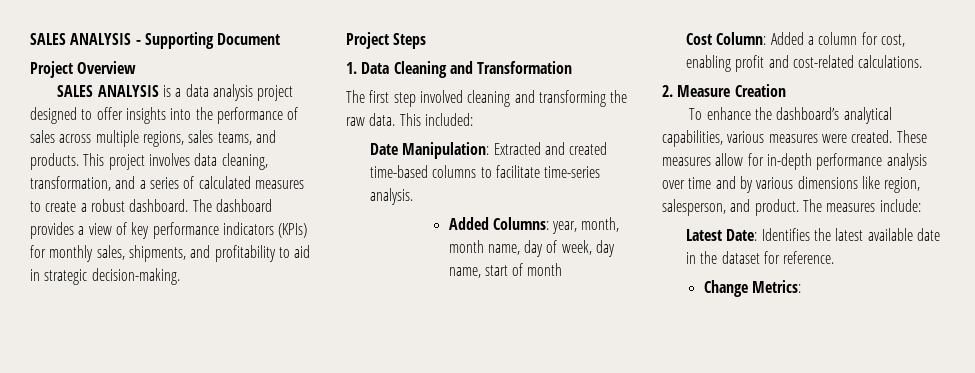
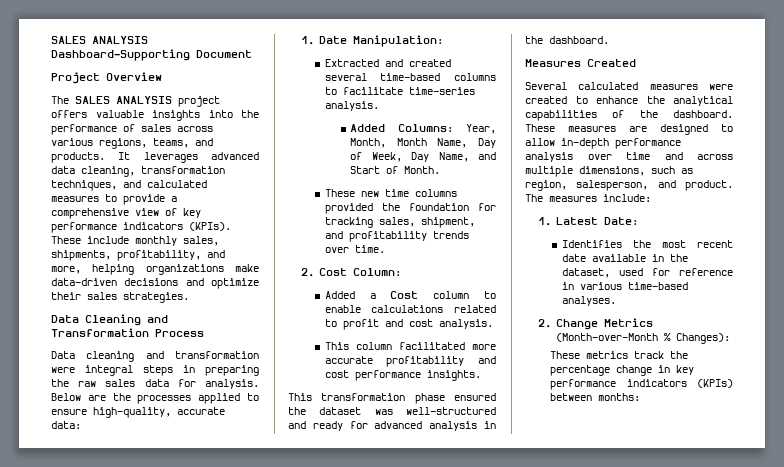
[30,32,214,49] SALES ANALYSIS - Supporting -> [51,36,148,44] [51,49,190,61] SALES ANALYSIS Dashboard-Supporting
[57,84,294,101] [30,107,123,124] SALES ANALYSIS is a data analysis project designed to offer -> [51,96,220,107] [51,110,144,118] The SALES ANALYSIS project offers valuable
[95,130,276,147] [30,153,268,170] [30,176,304,191] [30,199,272,212] [30,222,85,239] multiple regions, sales teams, and products. This project involves data cleaning, transformation, and a series of calculated measures to create a robust dashboard. The dashboard provides a -> [51,138,213,149] [51,152,259,163] [51,166,225,177] [51,180,207,191] [51,194,177,205] [51,208,129,219] various regions, teams, and products. It leverages advanced data cleaning, transformation techniques, and calculated measures to provide a comprehensive
[278,223,308,238] [30,245,311,262] [30,268,180,285] [346,32,427,49] [346,61,573,78] [346,90,628,107] [346,113,473,126] (KPIs) for monthly sales, shipments, and profitability to aid in strategic decision-making. // Project Steps // 1. Data Cleaning and Transformation // The first step involved cleaning and transforming the raw data. This included: // -> [189,222,231,231] [51,236,219,246] [51,250,225,261] [51,264,259,275] [51,278,259,289] [51,292,189,303] [51,314,168,326] [51,328,204,337] [51,351,259,362] [51,365,259,376] [51,379,259,389] [51,393,259,404] [51,407,225,418] [51,421,81,429] [300,36,314,45] (KPIs). These include monthly sales, shipments, profitability, and more, helping organizations make data-driven decisions and optimize their sales strategies. // Data Cleaning and Transformation Process // Data cleaning and transformation were integral steps in preparing the raw sales data for analysis. Below are the processes applied to ensure high-quality, accurate data: // 1.
(490, 150) none -> (443, 41) //
(608, 148) none -> [324,73,367,81] several
[552,217,620,234] [448,240,616,257] [448,263,563,278] year, month, month name, day of week, day name, start of month // -> [466,124,496,134] [350,138,496,148] [350,152,496,162] [350,166,441,174] [324,189,457,197] [324,203,496,214] [324,217,475,228] [324,231,469,242] [324,245,385,253] [300,268,314,277] Year, Month, Month Name, Day of Week, Day Name, and Start of Month. // These new time columns provided the foundation for tracking sales, shipment, and profitability trends over time. // 2.
(767, 38) none -> (401, 272) //
[818,32,905,47] [685,55,923,72] [662,84,786,97] [689,107,892,124] [662,130,927,147] [662,153,764,166] column for cost, enabling profit and cost-related calculations. // 2. Measure Creation // To enhance the dashboard’s analytical capabilities, various measures were created. These measures allow for -> [390,291,496,299] [324,305,496,313] [324,319,493,330] [324,342,496,350] [324,356,496,367] [324,370,481,381] [288,393,496,404] [288,407,496,415] [288,421,496,431] [525,36,609,44] [525,59,636,67] [525,82,733,90] [525,96,733,106] [525,110,733,121] [525,124,733,135] [525,138,555,146] Cost column to enable calculations related to profit and cost analysis. // This column facilitated more accurate profitability and cost performance insights. // This transformation phase ensured the dataset was well-structured and ready for advanced analysis in the dashboard. // Measures Created // Several calculated measures were created to enhance the analytical capabilities of the dashboard. These measures are designed to allow
[739,176,880,193] by various dimensions like -> [697,154,733,160] [525,166,693,177] across multiple dimensions, such as
(921, 205) none -> [537,217,551,226] 1.
(758, 235) none -> (638, 221) //
[835,228,940,241] [685,251,835,264] [703,280,801,297] latest available date in the dataset for reference. // Change Metrics: -> [661,240,733,248] [561,254,688,262] [561,268,733,278] [561,282,688,290] [561,296,616,306] [537,318,653,330] [555,333,730,344] [550,351,689,359] [550,365,695,376] [550,379,733,390] [550,393,641,401] most recent date available in the dataset, used for reference in various time-based analyses. // 2. Change Metrics (Month-over-Month % Changes): // These metrics track the percentage change in key performance indicators (KPIs) between months:

